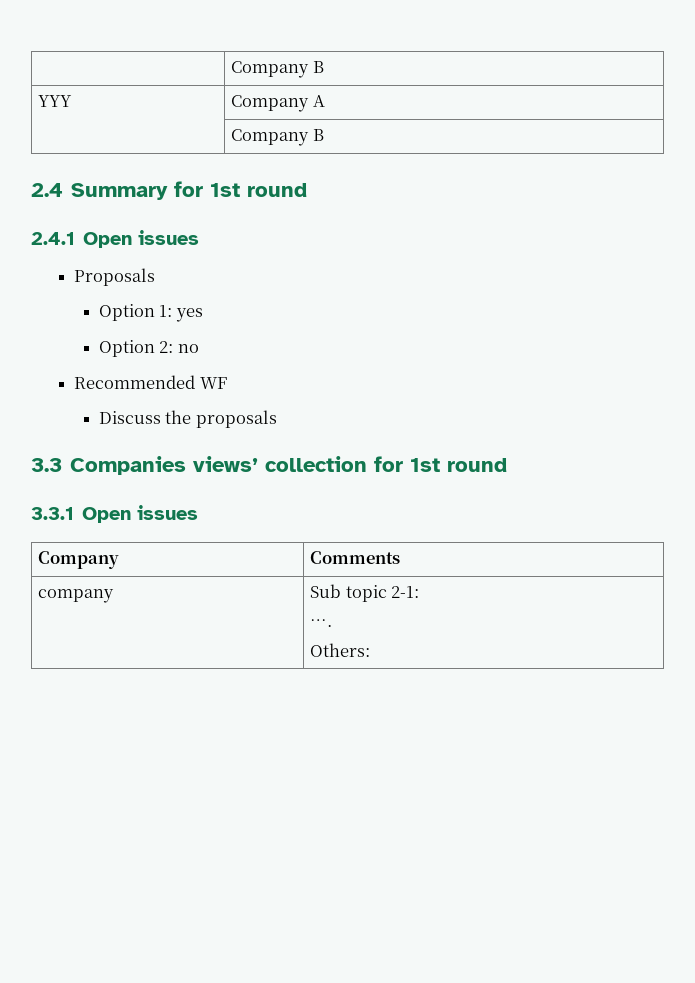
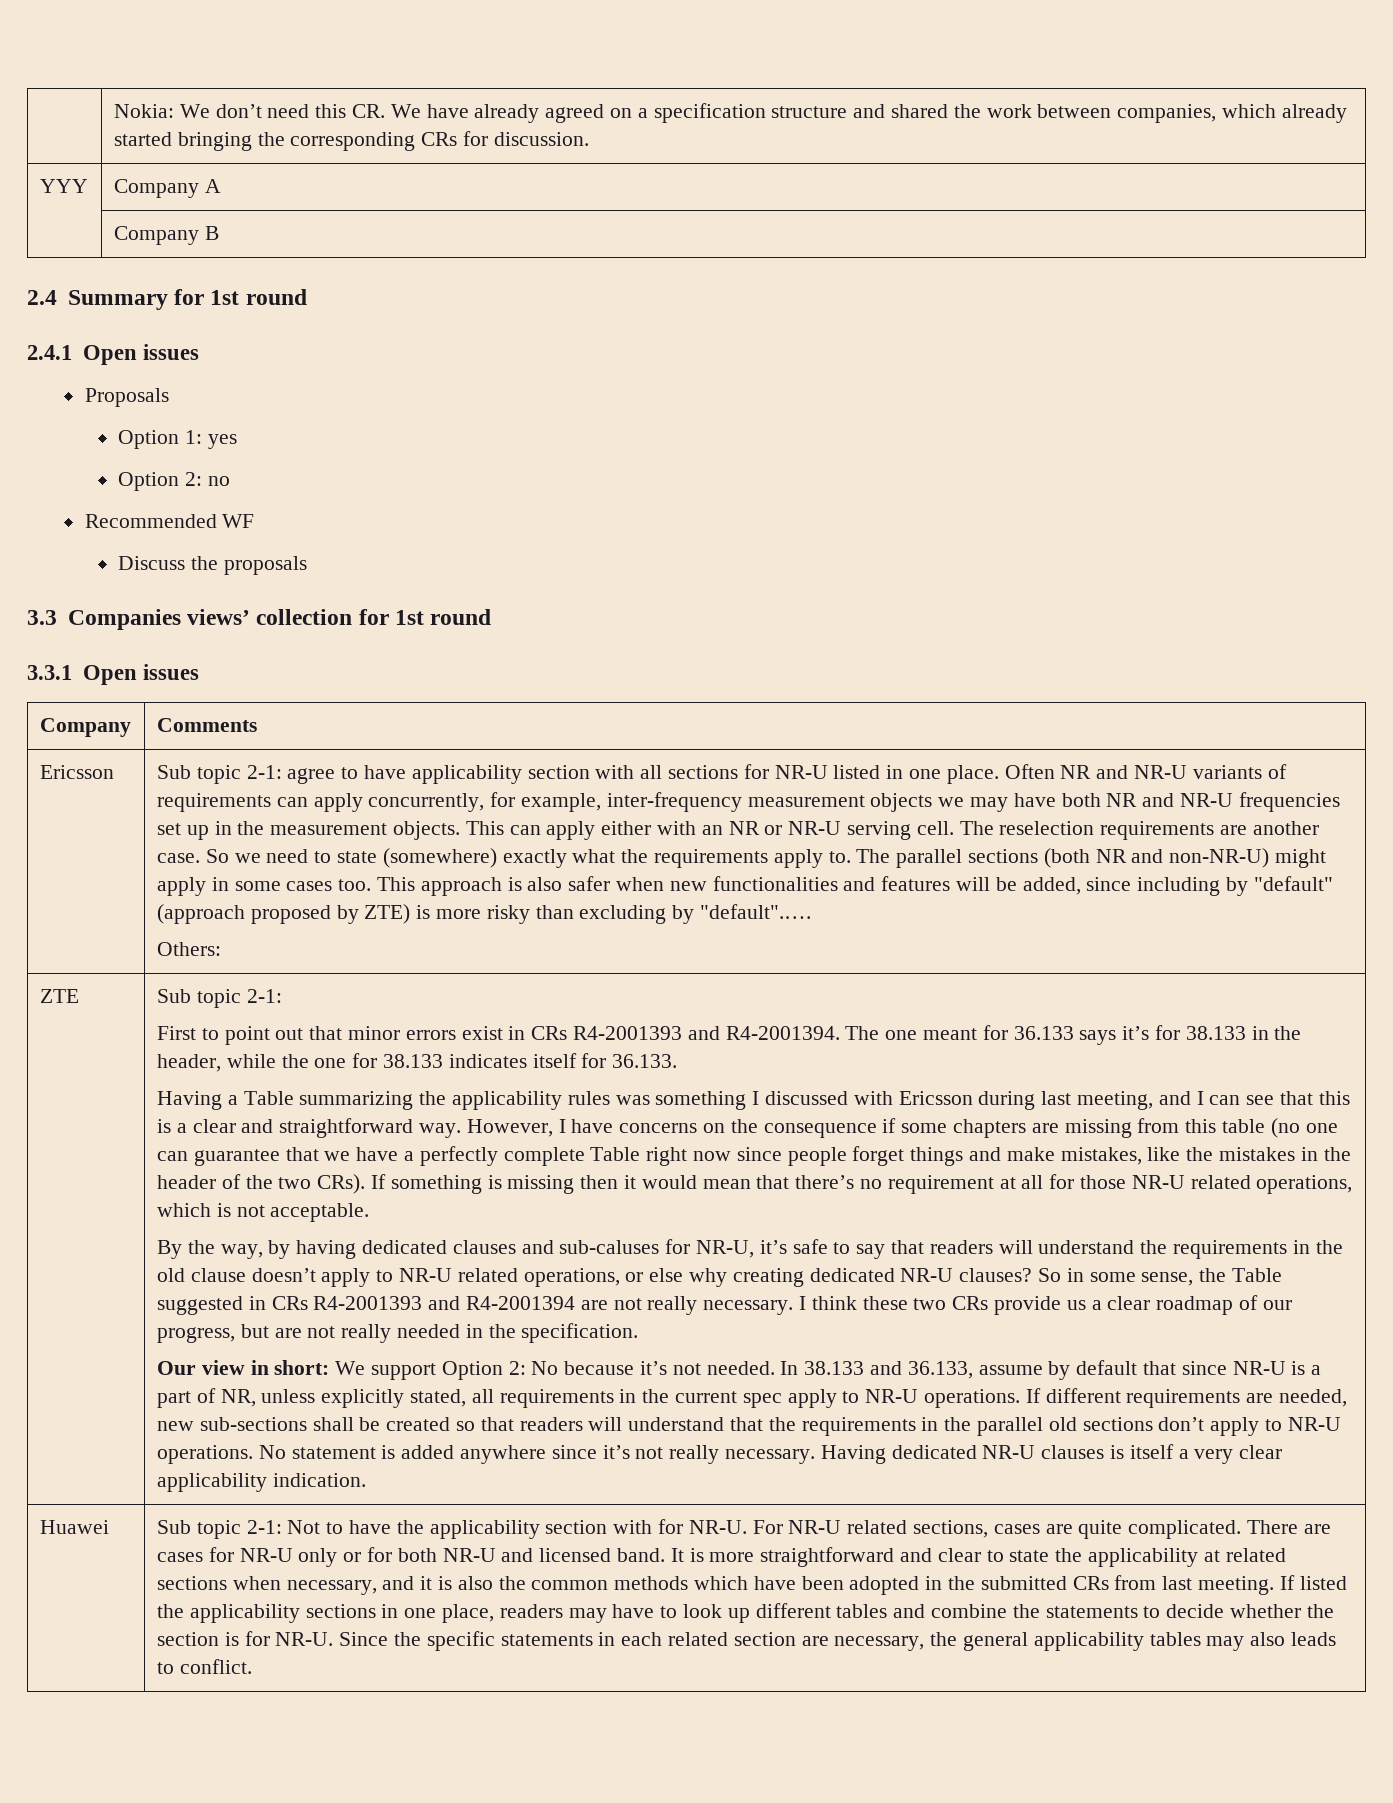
[231,61,324,78] | Company B -> [113,103,1347,123] [113,131,589,151] | Nokia: We don’t need this CR. We have already agreed on a specification structure and shared the work between companies, which already started bringing the corresponding CRs for discussion.
[38,589,115,603] [310,584,420,602] [310,619,333,627] [310,643,371,657] company | Sub topic 2-1: // …. // Others: -> [39,765,114,779] [156,764,1287,784] [156,792,1340,812] [156,821,1319,840] [156,848,1327,868] [156,876,1333,896] [156,904,811,924] [156,942,221,956] [39,989,79,1003] [156,989,282,1008] [156,1025,1302,1045] [156,1053,678,1072] [156,1091,1350,1110] [156,1118,1338,1138] [156,1146,1351,1166] [156,1174,1353,1194] [156,1203,370,1222] [156,1239,1343,1259] [156,1268,1283,1287] [156,1295,1292,1315] [156,1323,639,1343] [156,1360,1322,1380] [156,1388,1348,1408] [156,1417,1341,1436] [156,1444,1283,1464] [156,1473,366,1492] [39,1520,109,1534] [156,1519,1331,1539] [156,1547,1286,1567] [156,1575,1347,1595] [156,1603,1334,1623] [156,1631,1337,1651] [156,1659,252,1674] Ericsson | Sub topic 2-1: agree to have applicability section with all sections for NR-U listed in one place. Often NR and NR-U variants of requirements can apply concurrently, for example, inter-frequency measurement objects we may have both NR and NR-U frequencies set up in the measurement objects. This can apply either with an NR or NR-U serving cell. The reselection requirements are another case. So we need to state (somewhere) exactly what the requirements apply to. The parallel sections (both NR and non-NR-U) might apply in some cases too. This approach is also safer when new functionalities and features will be added, since including by "default" (approach proposed by ZTE) is more risky than excluding by "default".…. // Others: // ZTE | Sub topic 2-1: // First to point out that minor errors exist in CRs R4-2001393 and R4-2001394. The one meant for 36.133 says it’s for 38.133 in the header, while the one for 38.133 indicates itself for 36.133. // Having a Table summarizing the applicability rules was something I discussed with Ericsson during last meeting, and I can see that this is a clear and straightforward way. However, I have concerns on the consequence if some chapters are missing from this table (no one can guarantee that we have a perfectly complete Table right now since people forget things and make mistakes, like the mistakes in the header of the two CRs). If something is missing then it would mean that there’s no requirement at all for those NR-U related operations, which is not acceptable. // By the way, by having dedicated clauses and sub-caluses for NR-U, it’s safe to say that readers will understand the requirements in the old clause doesn’t apply to NR-U related operations, or else why creating dedicated NR-U clauses? So in some sense, the Table suggested in CRs R4-2001393 and R4-2001394 are not really necessary. I think these two CRs provide us a clear roadmap of our progress, but are not really needed in the specification. // Our view in short: We support Option 2: No because it’s not needed. In 38.133 and 36.133, assume by default that since NR-U is a part of NR, unless explicitly stated, all requirements in the current spec apply to NR-U operations. If different requirements are needed, new sub-sections shall be created so that readers will understand that the requirements in the parallel old sections don’t apply to NR-U operations. No statement is added anywhere since it’s not really necessary. Having dedicated NR-U clauses is itself a very clear applicability indication. // Huawei | Sub topic 2-1: Not to have the applicability section with for NR-U. For NR-U related sections, cases are quite complicated. There are cases for NR-U only or for both NR-U and licensed band. It is more straightforward and clear to state the applicability at related sections when necessary, and it is also the common methods which have been adopted in the submitted CRs from last meeting. If listed the applicability sections in one place, readers may have to look up different tables and combine the statements to decide whether the section is for NR-U. Since the specific statements in each related section are necessary, the general applicability tables may also leads to conflict.

